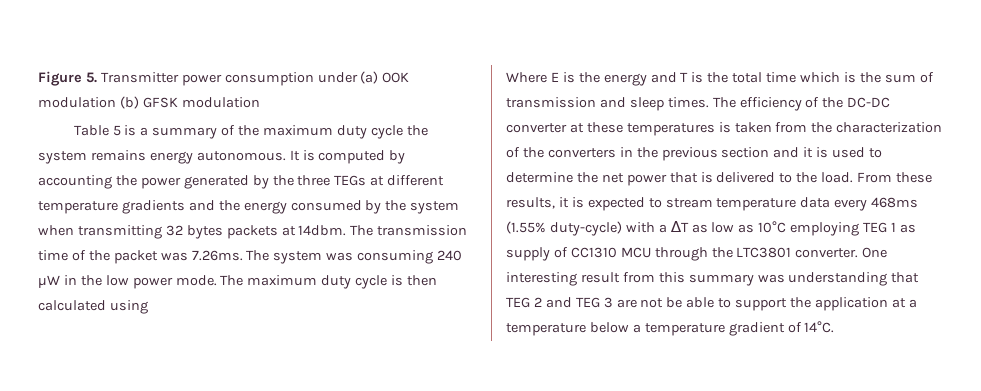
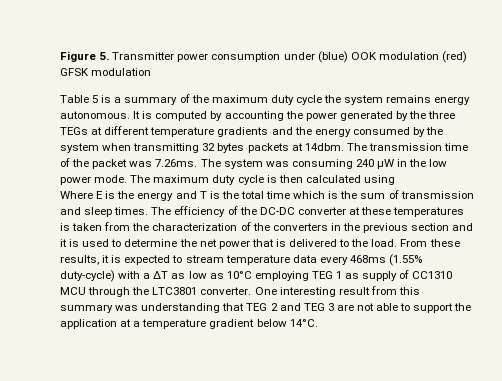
[360,71,379,84] (a) -> [317,51,348,63] (blue)
[119,96,139,109] (b) -> [441,51,467,63] (red)
[666,297,683,308] be -> (375, 307) none
[589,322,802,336] below a temperature gradient of -> [209,319,287,329] gradient below

